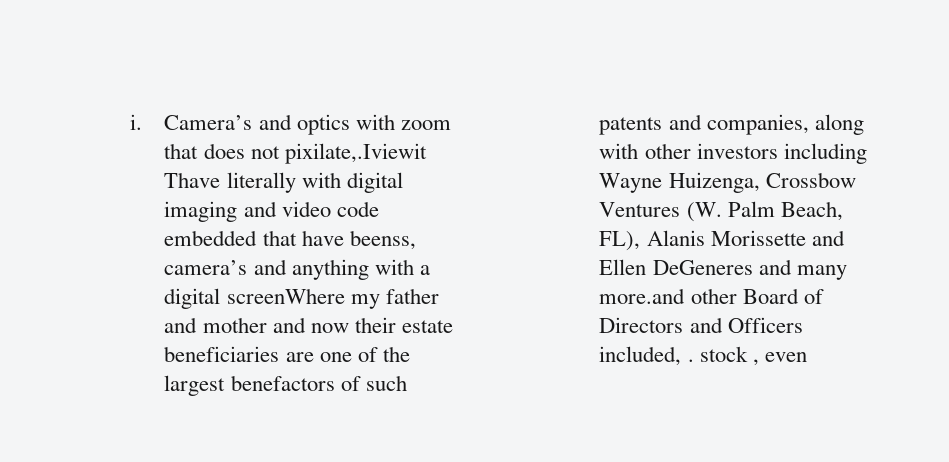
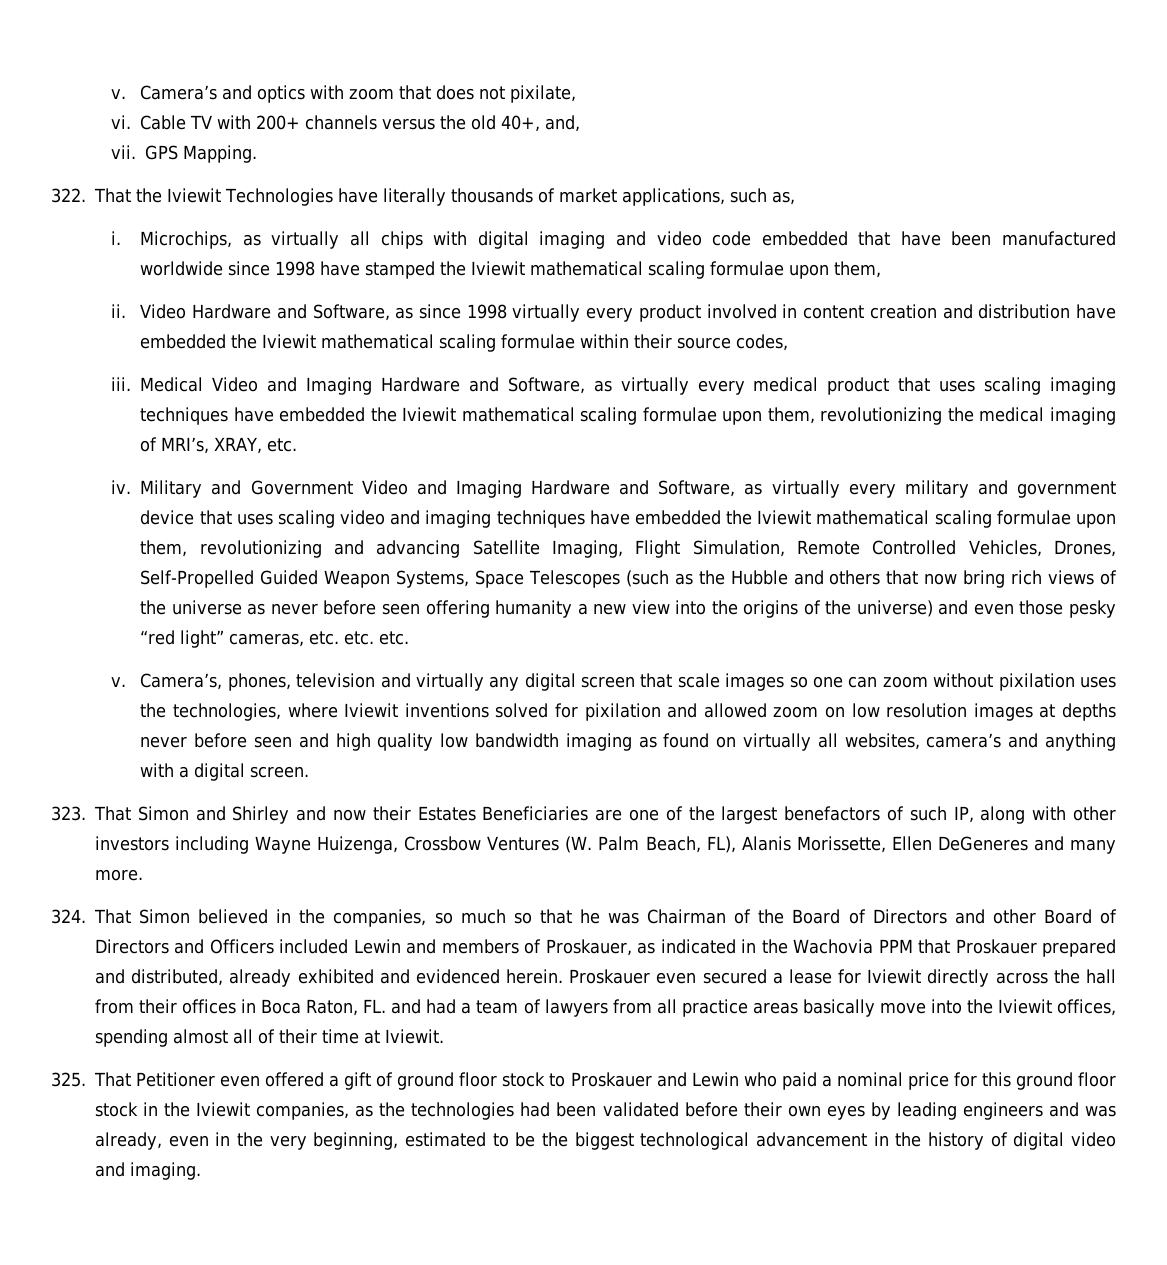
[129,114,142,130] i. -> [110,89,126,99] v.
[284,143,427,164] [164,172,296,193] pixilate,.Iviewit Thave literally -> [510,85,577,103] [110,115,581,132] [110,145,257,163] [51,188,795,206] [110,231,423,249] pixilate, // vi. Cable TV with 200+ channels versus the old 40+, and, // vii. GPS Mapping. // 322. That the Iviewit Technologies have literally thousands of market applications, such as, // i. Microchips, as virtually all chips
[349,230,416,250] beenss, -> [951,231,1116,246] [140,261,882,279] [110,304,1116,322] [140,334,789,352] [110,377,1117,395] [140,407,1116,425] [140,437,298,454] [110,480,1117,498] [140,510,1116,528] [140,540,1116,558] [140,570,1117,588] [140,600,1116,618] [140,630,410,648] [110,673,1116,691] [140,703,1116,721] [140,733,920,751] been manufactured worldwide since 1998 have stamped the Iviewit mathematical scaling formulae upon them, // ii. Video Hardware and Software, as since 1998 virtually every product involved in content creation and distribution have embedded the Iviewit mathematical scaling formulae within their source codes, // iii. Medical Video and Imaging Hardware and Software, as virtually every medical product that uses scaling imaging techniques have embedded the Iviewit mathematical scaling formulae upon them, revolutionizing the medical imaging of MRI’s, XRAY, etc. // iv. Military and Government Video and Imaging Hardware and Software, as virtually every military and government device that uses scaling video and imaging techniques have embedded the Iviewit mathematical scaling formulae upon them, revolutionizing and advancing Satellite Imaging, Flight Simulation, Remote Controlled Vehicles, Drones, Self-Propelled Guided Weapon Systems, Space Telescopes (such as the Hubble and others that now bring rich views of the universe as never before seen offering humanity a new view into the origins of the universe) and even those pesky “red light” cameras, etc. etc. etc. // v. Camera’s, phones, television and virtually any digital screen that scale images so one can zoom without pixilation uses the technologies, where Iviewit inventions solved for pixilation and allowed zoom on low resolution images at depths never before seen and high quality low bandwidth imaging as found on virtually all websites,
[226,288,439,309] [164,317,267,333] screenWhere my father and mother -> [250,766,310,778] [51,806,290,824] screen. // 323. That Simon and Shirley
[401,320,453,333] [164,346,280,362] estate beneficiaries -> [417,806,589,821] Estates Beneficiaries
[599,114,809,135] patents and companies, -> [953,806,974,823] IP,
[710,230,845,246] Morissette and -> [796,836,886,853] Morissette,
[599,288,686,304] more.and -> [95,869,143,881] [51,909,985,927] more. // 324. That Simon believed in the companies, so much so that he was Chairman of the Board of Directors and
[599,346,807,366] included, . stock , even -> [279,939,1117,957] [95,969,1116,987] [95,999,1116,1017] [95,1029,444,1047] [51,1072,1116,1090] [95,1102,1117,1120] [95,1132,1116,1150] [95,1162,201,1180] included Lewin and members of Proskauer, as indicated in the Wachovia PPM that Proskauer prepared and distributed, already exhibited and evidenced herein. Proskauer even secured a lease for Iviewit directly across the hall from their offices in Boca Raton, FL. and had a team of lawyers from all practice areas basically move into the Iviewit offices, spending almost all of their time at Iviewit. // 325. That Petitioner even offered a gift of ground floor stock to Proskauer and Lewin who paid a nominal price for this ground floor stock in the Iviewit companies, as the technologies had been validated before their own eyes by leading engineers and was already, even in the very beginning, estimated to be the biggest technological advancement in the history of digital video and imaging.

